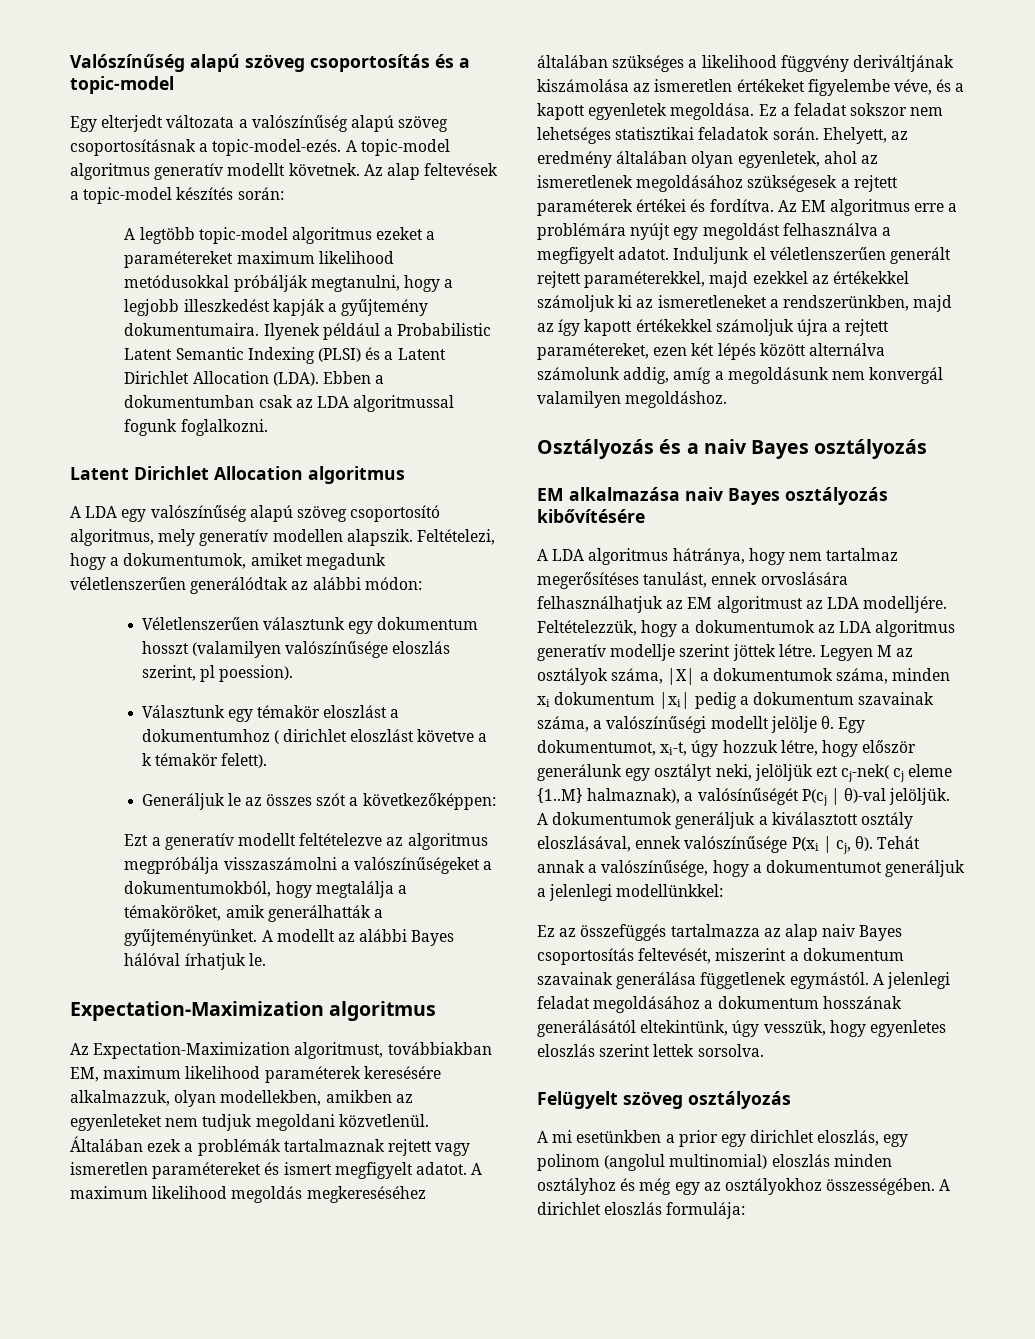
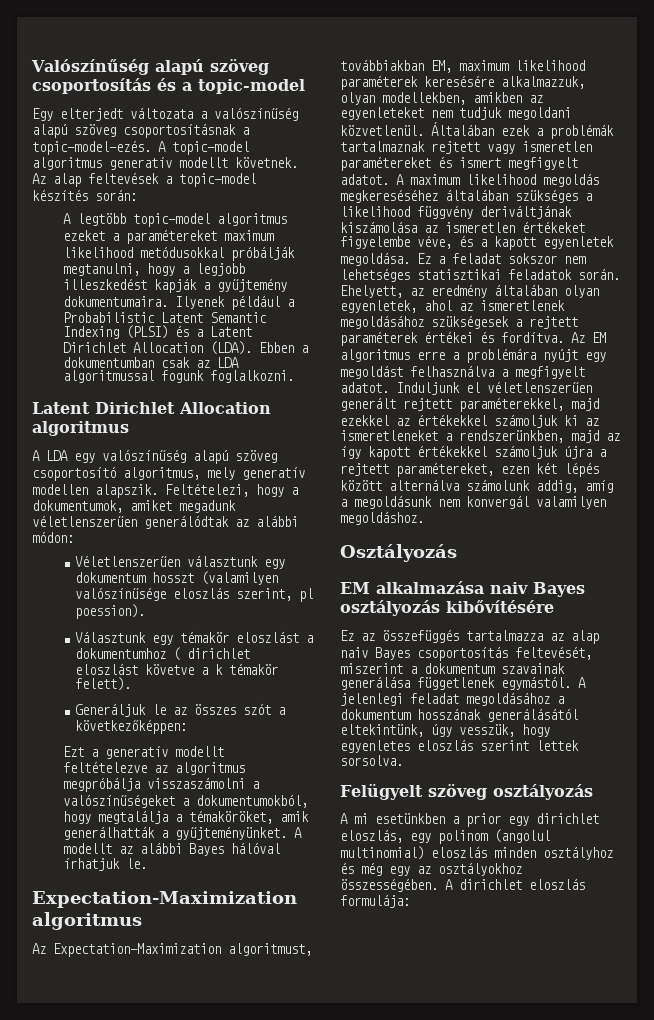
[659,439,928,459] és a naiv Bayes osztályozás -> (457, 553) none
[537,548,899,565] [537,572,848,589] [537,596,948,613] [537,620,956,637] [537,644,914,661] [537,668,951,685] [537,692,935,709] [537,716,866,733] [537,740,917,757] [537,764,953,782] [537,788,951,806] [537,812,913,829] [537,836,921,854] [537,860,966,877] [537,884,724,901] // A LDA algoritmus hátránya, hogy nem tartalmaz megerősítéses tanulást, ennek orvoslására felhasználhatjuk az EM algoritmust az LDA modelljére. Feltételezzük, hogy a dokumentumok az LDA algoritmus generatív modellje szerint jöttek létre. Legyen M az osztályok száma, |X| a dokumentumok száma, minden xi dokumentum |xi| pedig a dokumentum szavainak száma, a valószínűségi modellt jelölje θ. Egy dokumentumot, xi-t, úgy hozzuk létre, hogy először generálunk egy osztályt neki, jelöljük ezt cj-nek( cj eleme {1..M} halmaznak), a valósínűségét P(cj | θ)-val jelöljük. A dokumentumok generáljuk a kiválasztott osztály eloszlásával, ennek valószínűsége P(xi | cj, θ). Tehát annak a valószínűsége, hogy a dokumentumot generáljuk a jelenlegi modellünkkel: -> (554, 606) none

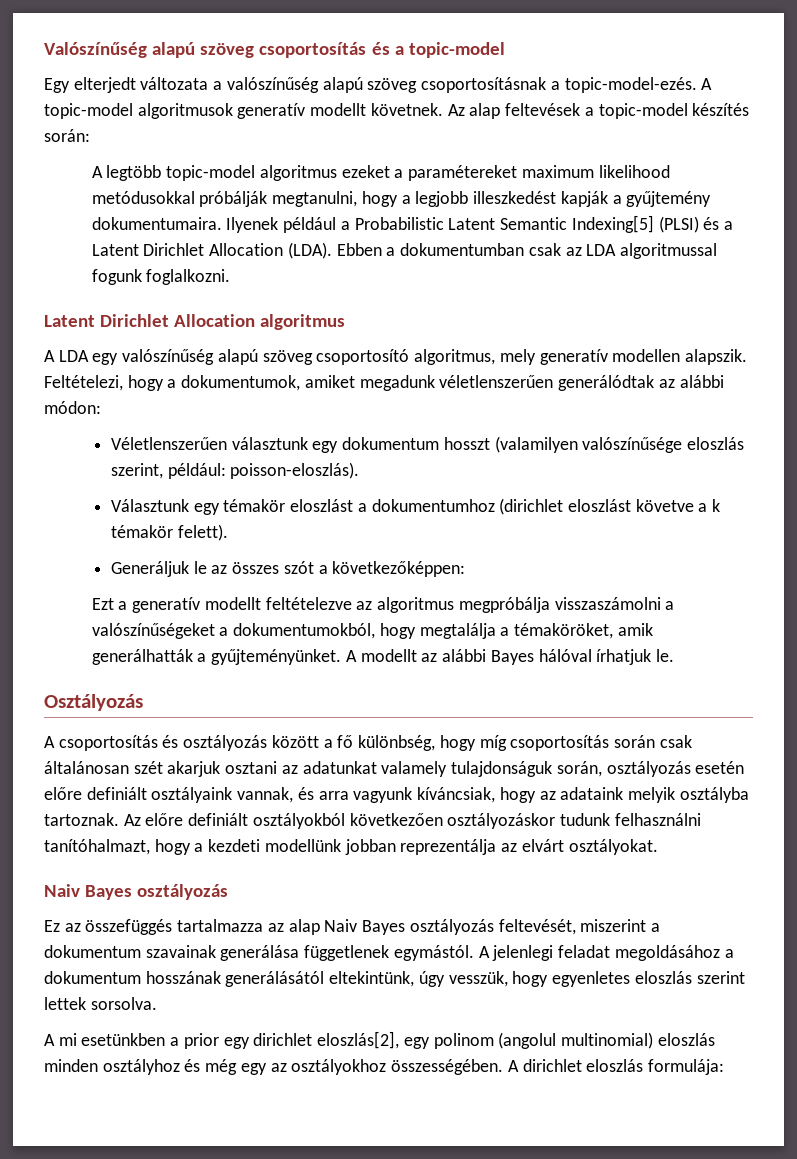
[32,157,102,170] algoritmus -> [137,103,233,119] algoritmusok
[63,326,120,339] Indexing -> [571,215,654,233] Indexing[5]
[299,588,314,602] [75,604,146,619] pl poession). -> [167,462,360,479] például: poisson-eloszlás).
[173,647,251,661] ( dirichlet -> [499,498,564,515] (dirichlet
[32,891,297,908] [32,912,142,930] [32,943,312,957] [340,59,585,73] [340,75,585,90] [340,92,543,105] [340,107,571,120] [340,122,614,139] [340,141,592,154] [340,156,578,171] [340,173,599,187] [340,189,592,203] [340,205,572,219] [340,221,585,233] [340,235,614,250] [340,252,586,266] [340,268,620,282] [340,284,599,298] [340,300,565,313] [340,315,578,329] [340,331,606,346] [340,348,606,363] [340,365,585,379] [340,381,592,395] [340,397,599,412] [340,414,599,428] [340,430,620,443] [340,445,606,460] [340,462,599,477] [340,479,613,493] [340,495,606,509] [340,511,424,525] [340,544,457,562] [340,581,585,597] [340,600,554,616] Expectation-Maximization algoritmus // Az Expectation-Maximization algoritmust, továbbiakban EM, maximum likelihood paraméterek keresésére alkalmazzuk, olyan modellekben, amikben az egyenleteket nem tudjuk megoldani közvetlenül. Általában ezek a problémák tartalmaznak rejtett vagy ismeretlen paramétereket és ismert megfigyelt adatot. A maximum likelihood megoldás megkereséséhez általában szükséges a likelihood függvény deriváltjának kiszámolása az ismeretlen értékeket figyelembe véve, és a kapott egyenletek megoldása. Ez a feladat sokszor nem lehetséges statisztikai feladatok során. Ehelyett, az eredmény általában olyan egyenletek, ahol az ismeretlenek megoldásához szükségesek a rejtett paraméterek értékei és fordítva. Az EM algoritmus erre a problémára nyújt egy megoldást felhasználva a megfigyelt adatot. Induljunk el véletlenszerűen generált rejtett paraméterekkel, majd ezekkel az értékekkel számoljuk ki az ismeretleneket a rendszerünkben, majd az így kapott értékekkel számoljuk újra a rejtett paramétereket, ezen két lépés között alternálva számolunk addig, amíg a megoldásunk nem konvergál valamilyen megoldáshoz. // Osztályozás // EM alkalmazása naiv Bayes osztályozás kibővítésére -> [44,694,143,711] [44,735,692,751] [44,761,745,777] [44,787,749,803] [44,813,701,829] [44,839,658,855] [44,884,229,900] Osztályozás // A csoportosítás és osztályozás között a fő különbség, hogy míg csoportosítás során csak általánosan szét akarjuk osztani az adatunkat valamely tulajdonságuk során, osztályozás esetén előre definiált osztályaink vannak, és arra vagyunk kíváncsiak, hogy az adataink melyik osztályba tartoznak. Az előre definiált osztályokból következően osztályozáskor tudunk felhasználni tanítóhalmazt, hogy a kezdeti modellünk jobban reprezentálja az elvárt osztályokat. // Naiv Bayes osztályozás
[340,646,508,661] naiv Bayes csoportosítás -> [324,919,494,935] Naiv Bayes osztályozás
[340,784,593,800] // Felügyelt szöveg osztályozás -> (157, 1003) none
[340,829,403,843] eloszlás, -> [317,1031,400,1049] eloszlás[2],

